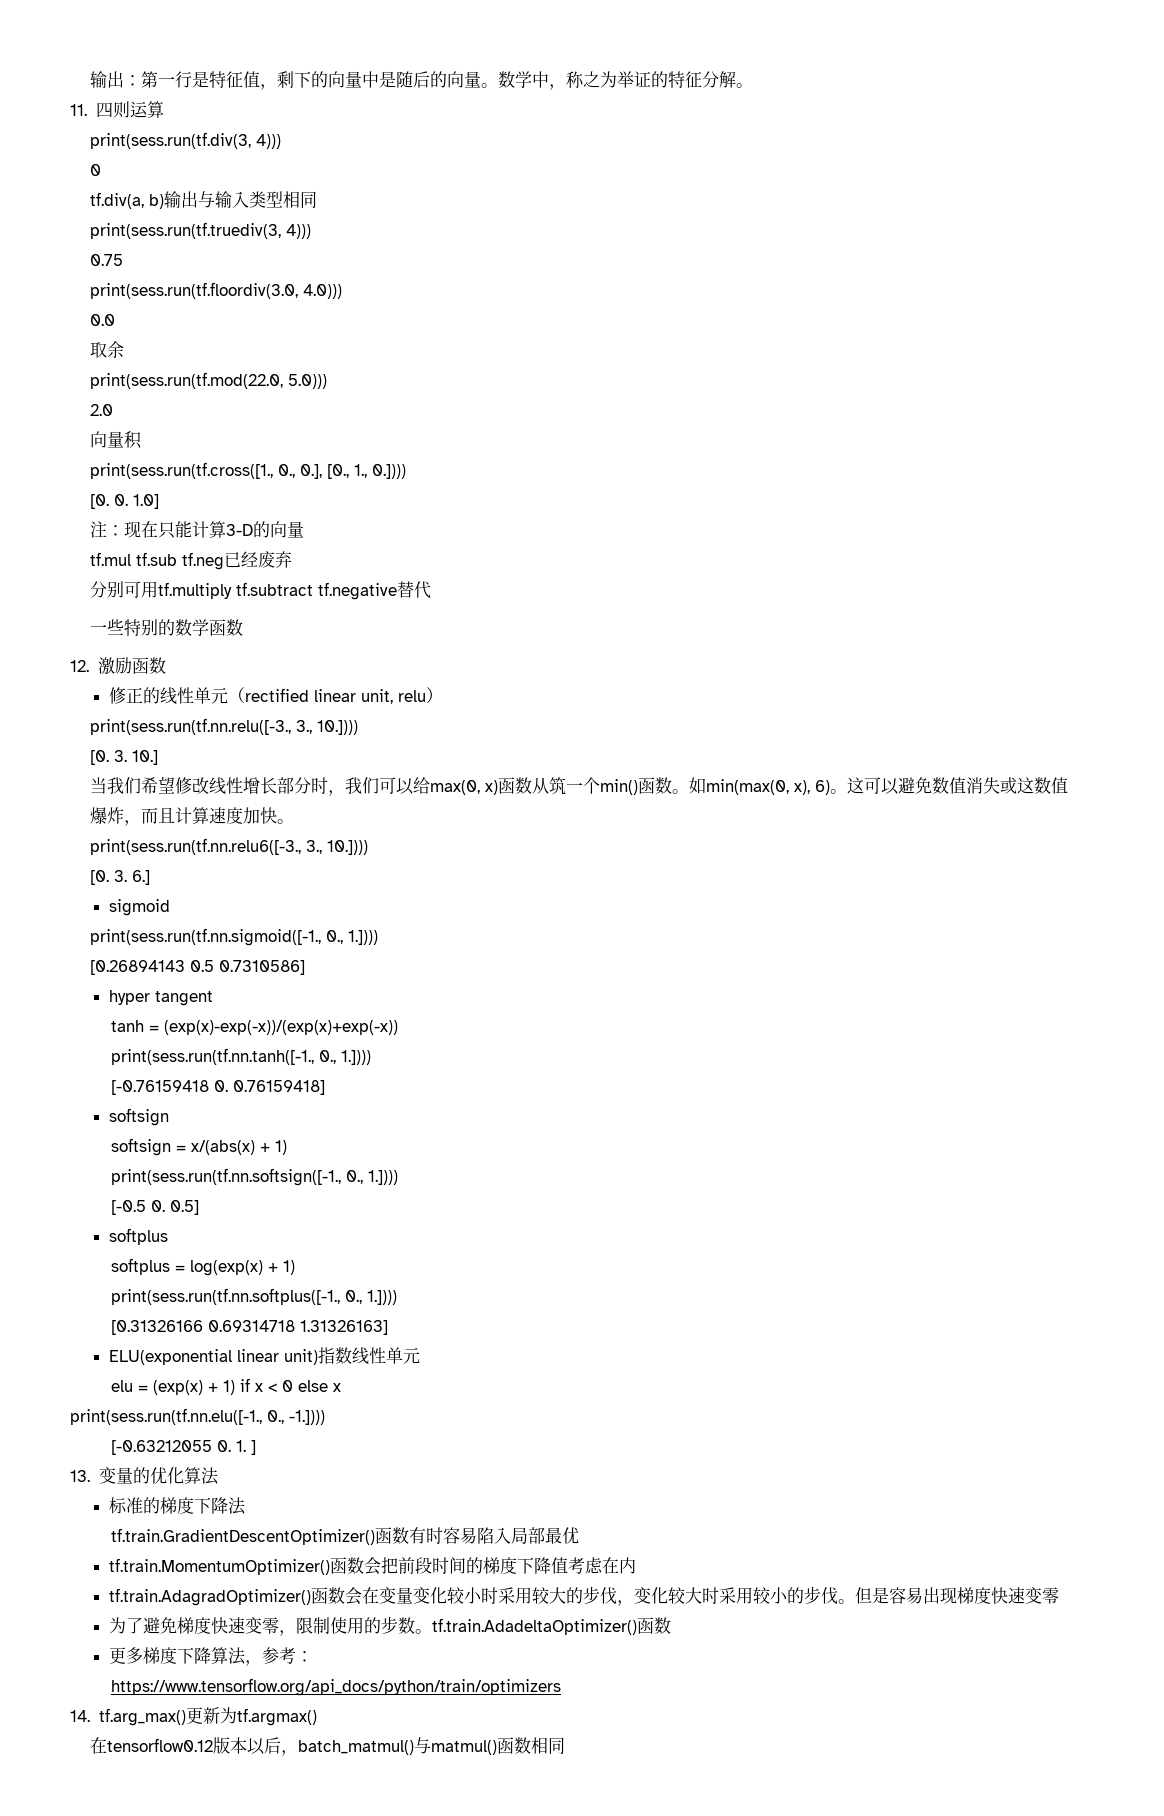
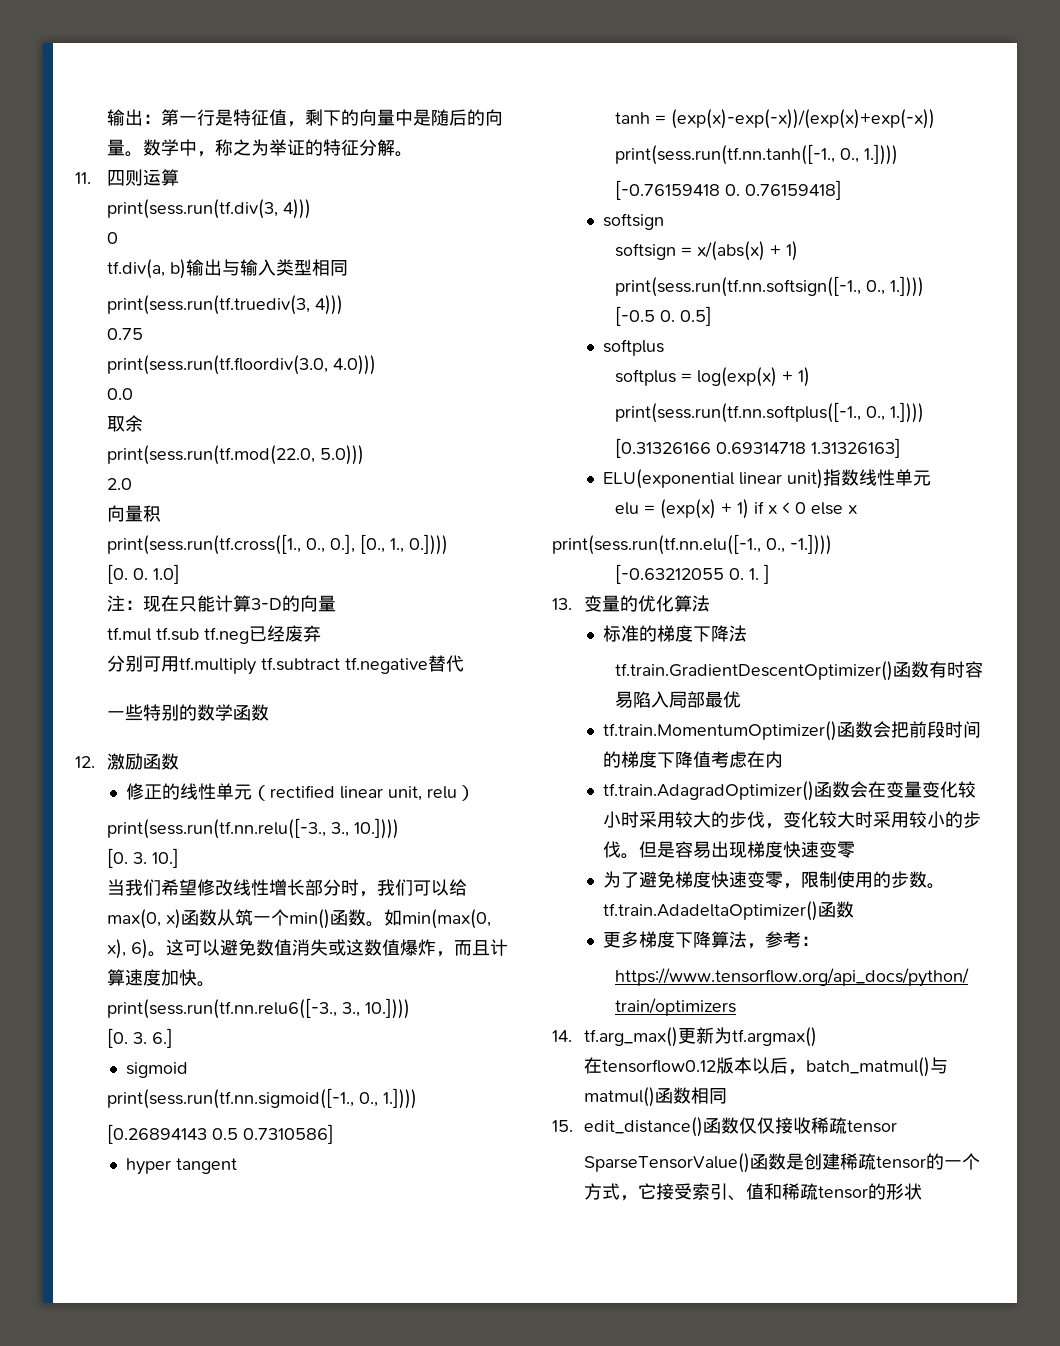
(566, 1745) none -> [552,1117,897,1137] [583,1153,980,1173] [583,1183,922,1201] // 15. edit_distance()函数仅仅接收稀疏tensor // SparseTensorValue()函数是创建稀疏tensor的一个方式，它接受索引、值和稀疏tensor的形状

